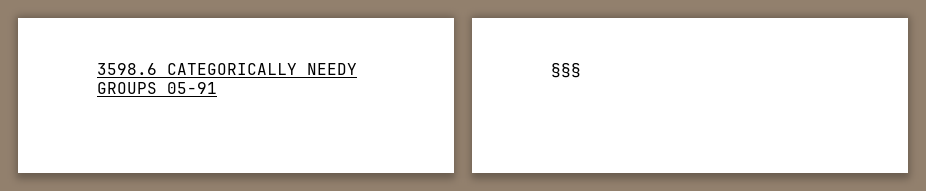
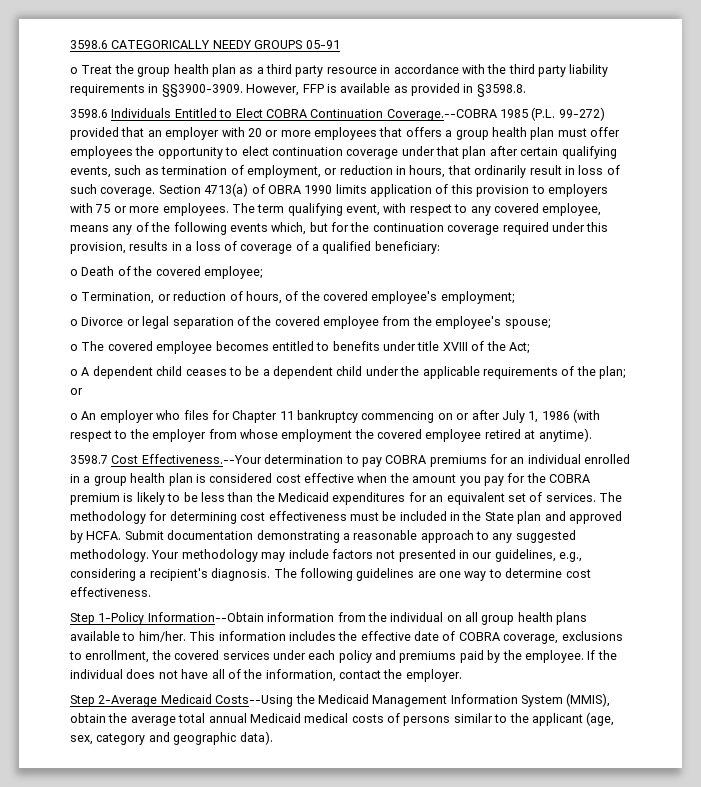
[551,63,581,78] §§§ -> [70,64,609,77] [70,83,526,97] [70,107,605,121] [70,127,620,140] [70,146,617,159] [70,165,620,178] [70,183,608,197] [70,203,602,216] [70,222,609,235] [70,241,440,254] [70,266,262,279] [70,291,514,304] [70,316,550,329] [70,341,529,354] [70,366,625,379] [70,388,83,395] [70,409,600,423] [70,428,592,442] [70,454,631,467] [70,473,590,486] [70,492,622,505] [70,511,622,524] [70,530,576,543] [70,549,583,562] [70,568,591,581] [70,587,151,597] [70,612,588,625] [70,631,623,644] [69,650,617,663] [70,669,462,682] [70,693,611,707] [70,712,615,726] [70,731,273,745] o Treat the group health plan as a third party resource in accordance with the third party liability requirements in §§3900-3909. However, FFP is available as provided in §3598.8. // 3598.6 Individuals Entitled to Elect COBRA Continuation Coverage.--COBRA 1985 (P.L. 99-272) provided that an employer with 20 or more employees that offers a group health plan must offer employees the opportunity to elect continuation coverage under that plan after certain qualifying events, such as termination of employment, or reduction in hours, that ordinarily result in loss of such coverage. Section 4713(a) of OBRA 1990 limits application of this provision to employers with 75 or more employees. The term qualifying event, with respect to any covered employee, means any of the following events which, but for the continuation coverage required under this provision, results in a loss of coverage of a qualified beneficiary: // o Death of the covered employee; // o Termination, or reduction of hours, of the covered employee's employment; // o Divorce or legal separation of the covered employee from the employee's spouse; // o The covered employee becomes entitled to benefits under title XVIII of the Act; // o A dependent child ceases to be a dependent child under the applicable requirements of the plan; or // o An employer who files for Chapter 11 bankruptcy commencing on or after July 1, 1986 (with respect to the employer from whose employment the covered employee retired at anytime). // 3598.7 Cost Effectiveness.--Your determination to pay COBRA premiums for an individual enrolled in a group health plan is considered cost effective when the amount you pay for the COBRA premium is likely to be less than the Medicaid expenditures for an equivalent set of services. The methodology for determining cost effectiveness must be included in the State plan and approved by HCFA. Submit documentation demonstrating a reasonable approach to any suggested methodology. Your methodology may include factors not presented in our guidelines, e.g., considering a recipient's diagnosis. The following guidelines are one way to determine cost effectiveness. // Step 1-Policy Information--Obtain information from the individual on all group health plans available to him/her. This information includes the effective date of COBRA coverage, exclusions to enrollment, the covered services under each policy and premiums paid by the employee. If the individual does not have all of the information, contact the employer. // Step 2-Average Medicaid Costs--Using the Medicaid Management Information System (MMIS), obtain the average total annual Medicaid medical costs of persons similar to the applicant (age, sex, category and geographic data).

